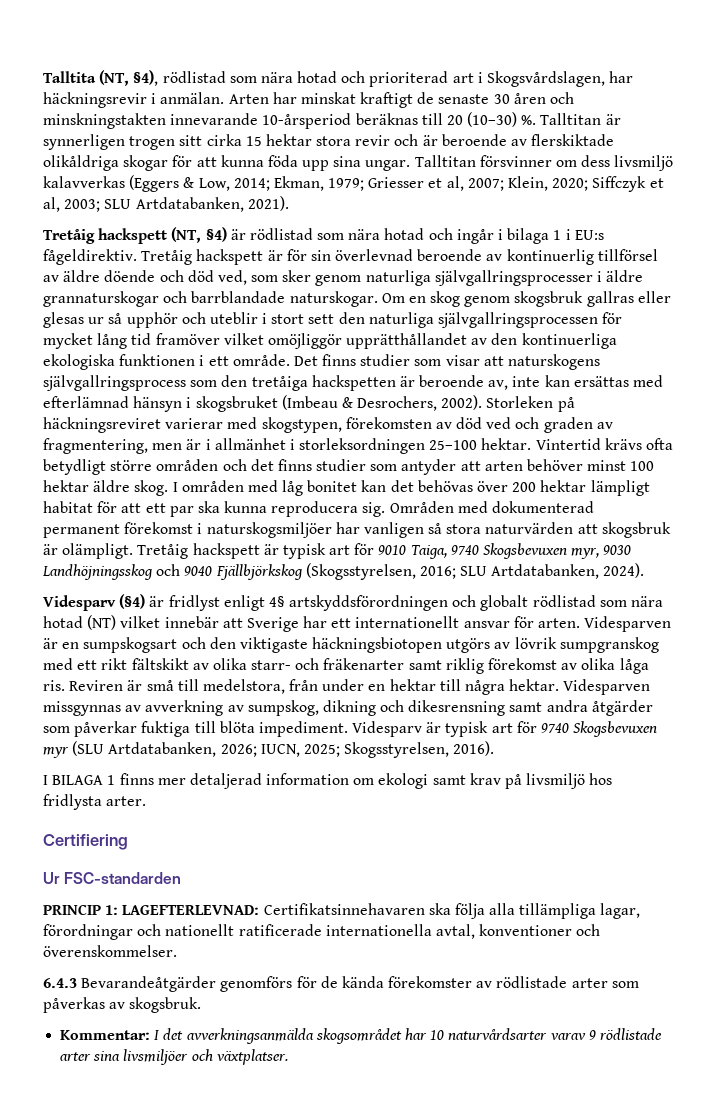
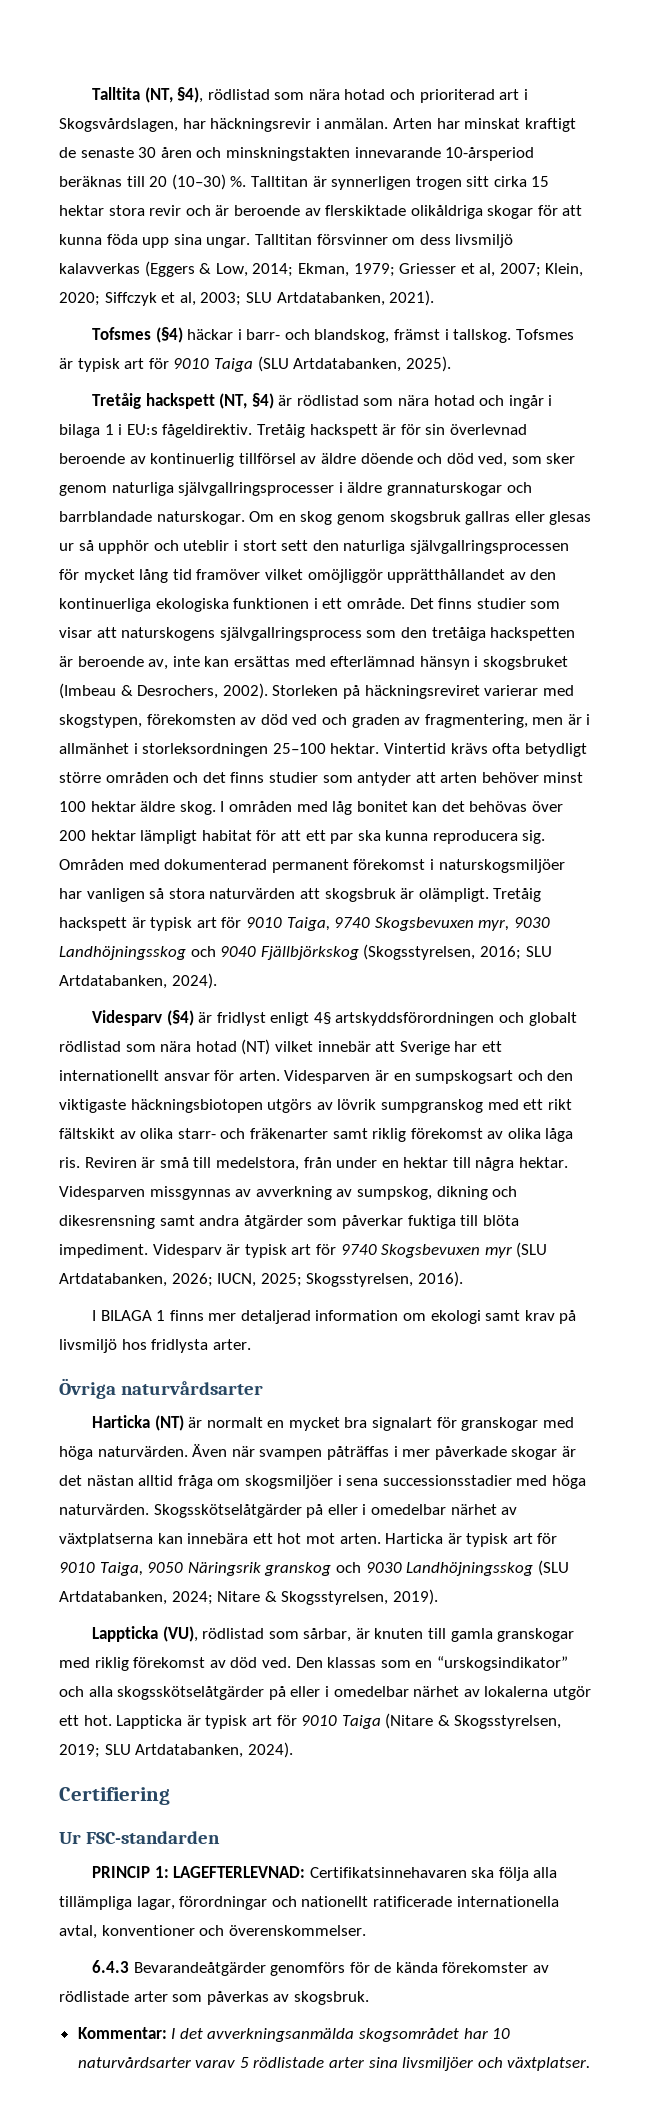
(289, 203) none -> [91,327,574,343] [59,356,451,372] // Tofsmes (§4) häckar i barr- och blandskog, främst i tallskog. Tofsmes är typisk art för 9010 Taiga (SLU Artdatabanken, 2025).
(147, 801) none -> [59,1378,264,1399] [91,1415,574,1431] [59,1444,576,1460] [59,1475,586,1489] [59,1504,518,1518] [59,1533,558,1547] [59,1560,569,1576] [59,1589,438,1605] [91,1626,575,1642] [59,1656,568,1671] [59,1686,591,1700] [59,1713,562,1729] [59,1742,293,1758] // Övriga naturvårdsarter // Harticka (NT) är normalt en mycket bra signalart för granskogar med höga naturvärden. Även när svampen påträffas i mer påverkade skogar är det nästan alltid fråga om skogsmiljöer i sena successionsstadier med höga naturvärden. Skogsskötselåtgärder på eller i omedelbar närhet av växtplatserna kan innebära ett hot mot arten. Harticka är typisk art för 9010 Taiga, 9050 Näringsrik granskog och 9030 Landhöjningsskog (SLU Artdatabanken, 2024; Nitare & Skogsstyrelsen, 2019). // Lappticka (VU), rödlistad som sårbar, är knuten till gamla granskogar med riklig förekomst av död ved. Den klassas som en “urskogsindikator” och alla skogsskötselåtgärder på eller i omedelbar närhet av lokalerna utgör ett hot. Lappticka är typisk art för 9010 Taiga (Nitare & Skogsstyrelsen, 2019; SLU Artdatabanken, 2024).
[588,1030,596,1040] 9 -> [239,2057,249,2068] 5

